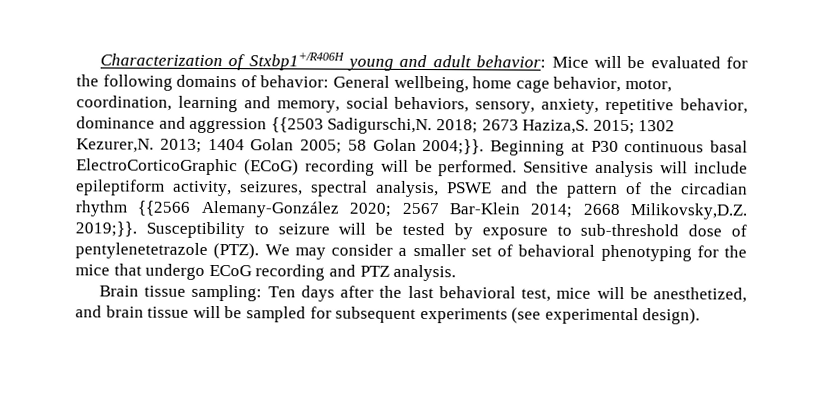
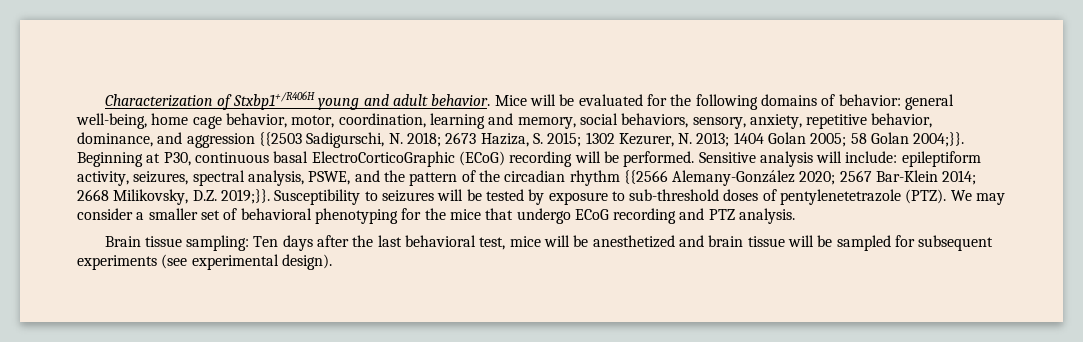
[476,55,547,68] behavior: -> [431,94,491,106] behavior.
[332,75,469,93] General wellbeing, -> [904,94,954,110] [76,113,147,129] general well-being,
[76,116,155,129] dominance -> [77,132,153,147] dominance,
[327,117,676,135] [76,138,154,153] Sadigurschi,N. 2018; 2673 Haziza,S. 2015; 1302 Kezurer,N. -> [306,132,693,148] Sadigurschi, N. 2018; 2673 Haziza, S. 2015; 1302 Kezurer, N.
[590,140,619,152] P30 -> [163,152,191,166] P30,
[694,161,748,174] include -> [845,151,898,163] include:
[447,182,493,194] PSWE -> [308,171,351,185] PSWE,
[630,203,747,220] Milikovsky,D.Z. -> [113,189,217,205] Milikovsky, D.Z.
[277,223,330,235] seizure -> [381,190,434,202] seizures
[688,224,723,237] dose -> [723,189,759,201] doses
[652,287,747,303] anesthetized, -> [592,235,675,248] anesthetized

